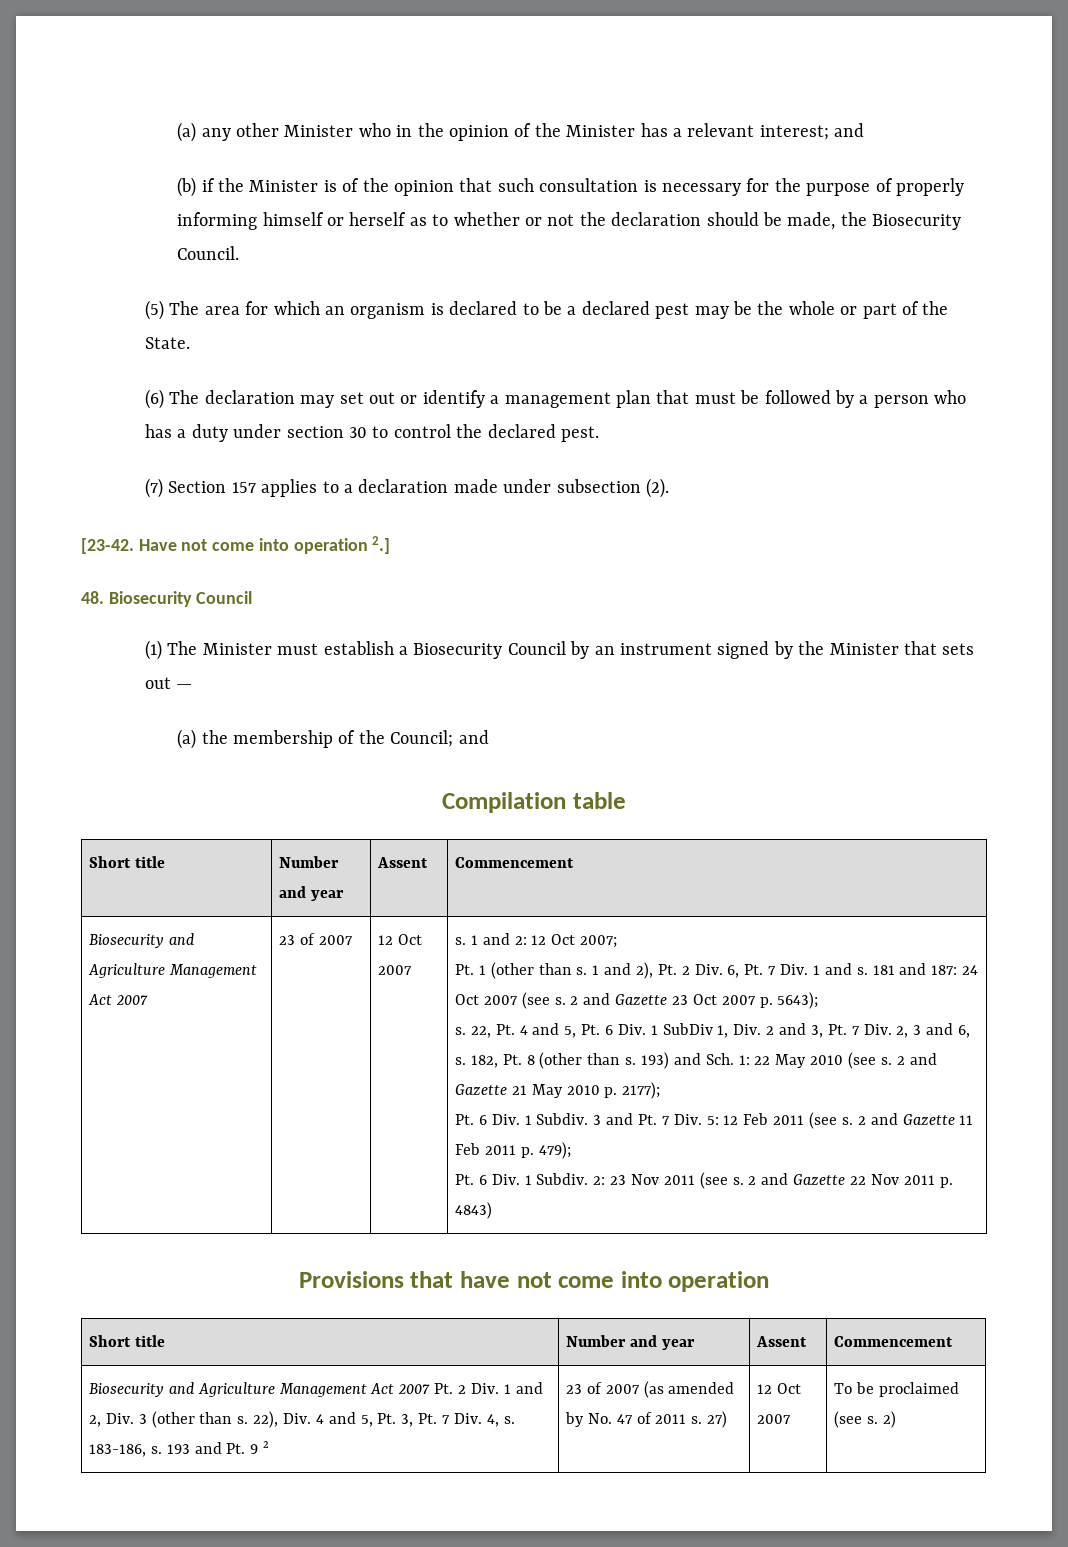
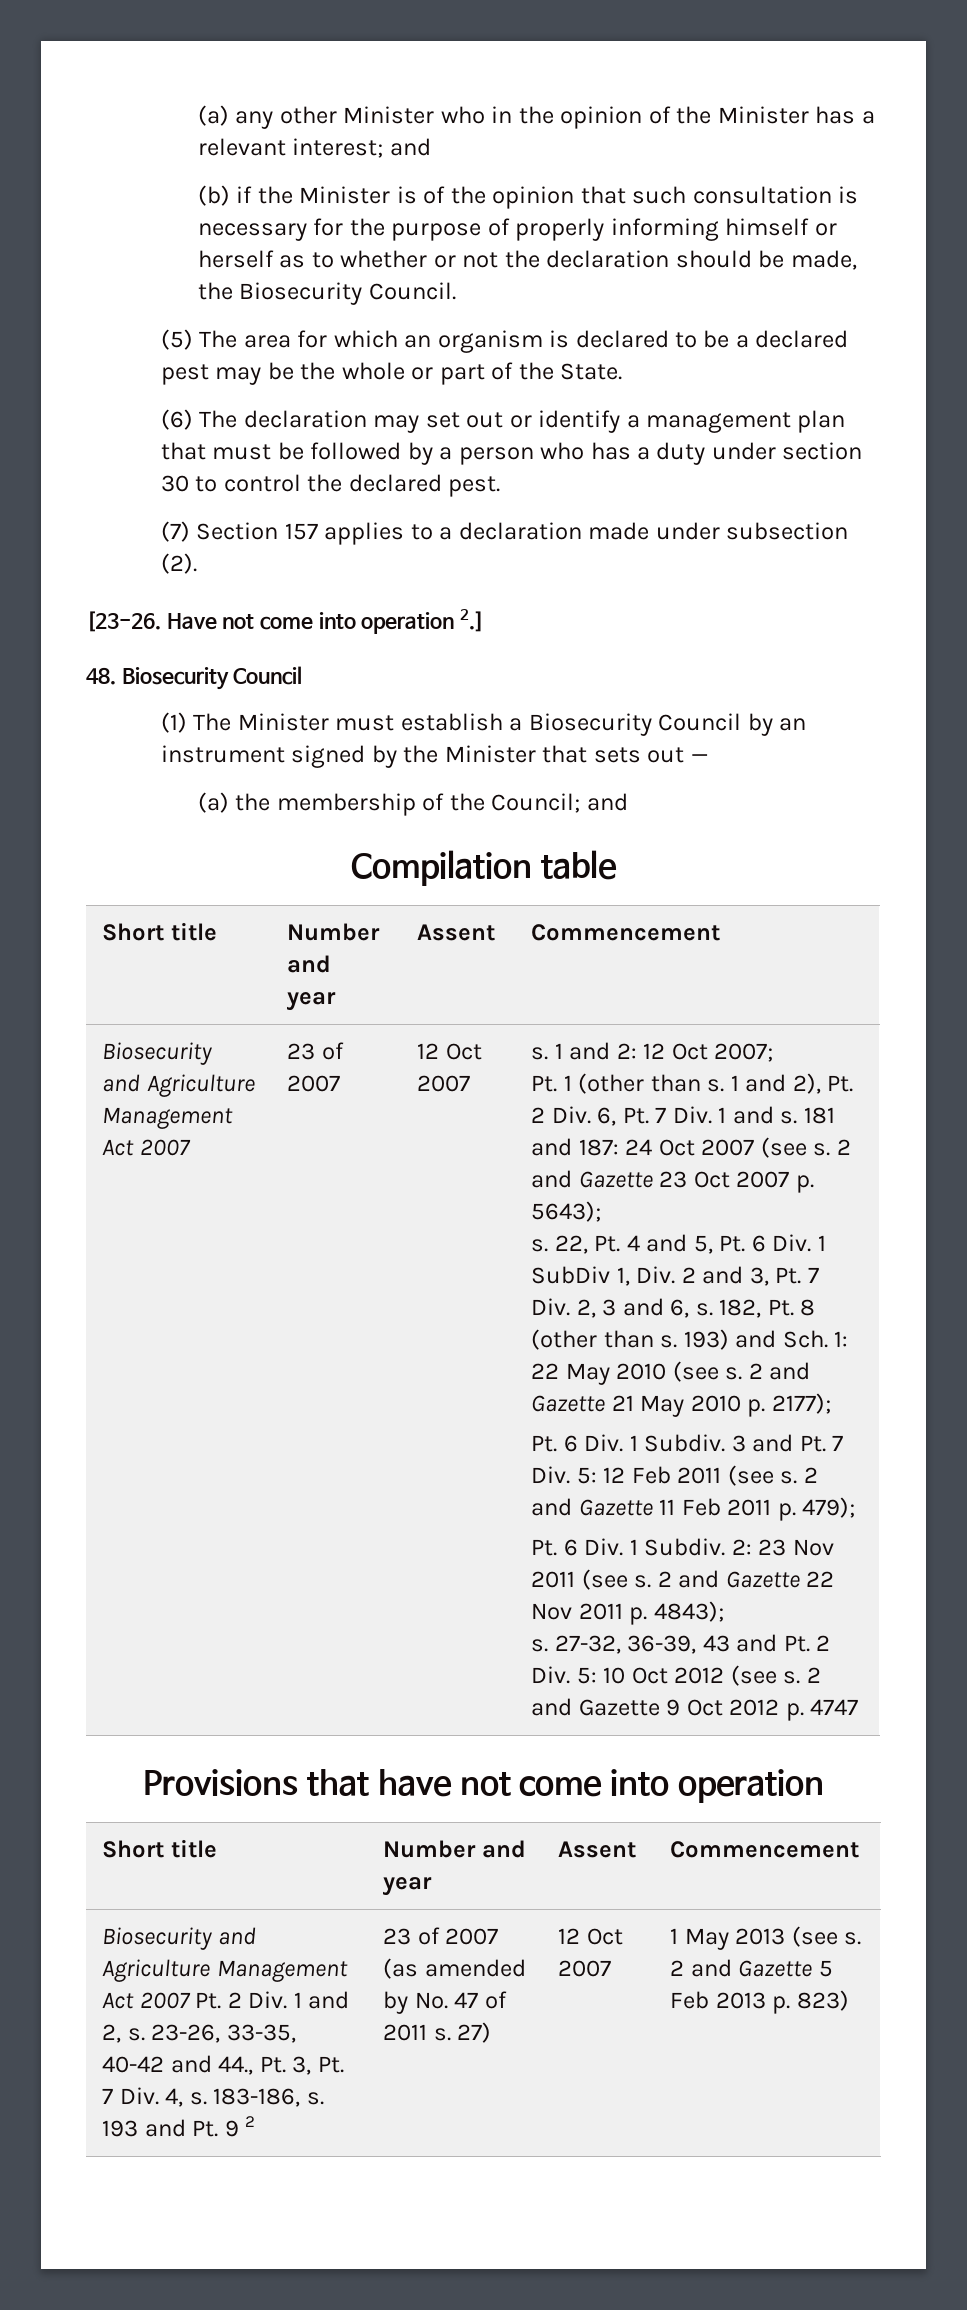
[81,538,134,554] [23-42. -> [86,611,161,632] [23-26.
[455,1202,493,1219] 4843) -> [653,1601,724,1622] [531,1634,831,1654] [531,1665,821,1686] [531,1698,859,1721] 4843); // s. 27-32, 36-39, 43 and Pt. 2 Div. 5: 10 Oct 2012 (see s. 2 and Gazette 9 Oct 2012 p. 4747
[105,1411,373,1428] Div. 3 (other than s. 22), Div. 4 and 5, -> [127,2024,296,2043] [102,2055,254,2075] s. 23-26, 33-35, 40-42 and 44.,
[834,1382,959,1397] [834,1411,896,1428] To be proclaimed (see s. 2) -> [670,1926,862,1950] [670,1959,833,1977] [670,1990,849,2014] 1 May 2013 (see s. 2 and Gazette 5 Feb 2013 p. 823)

